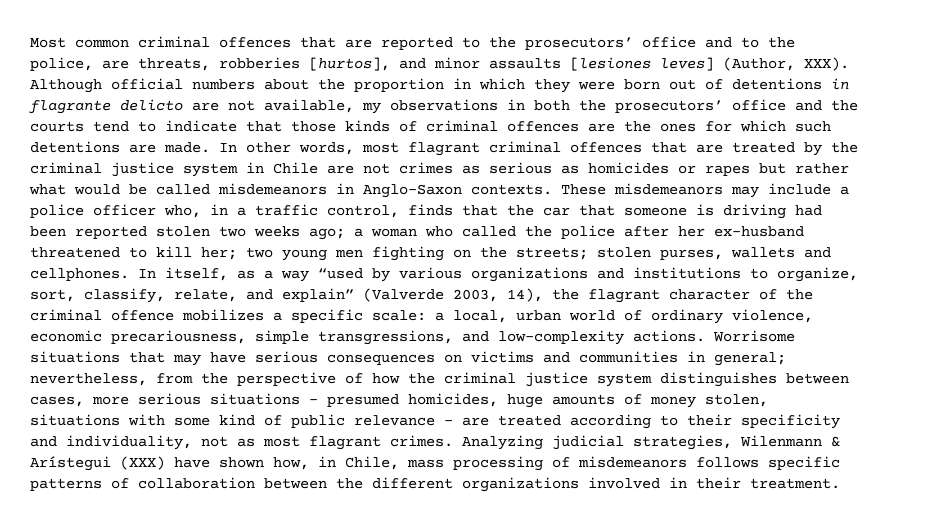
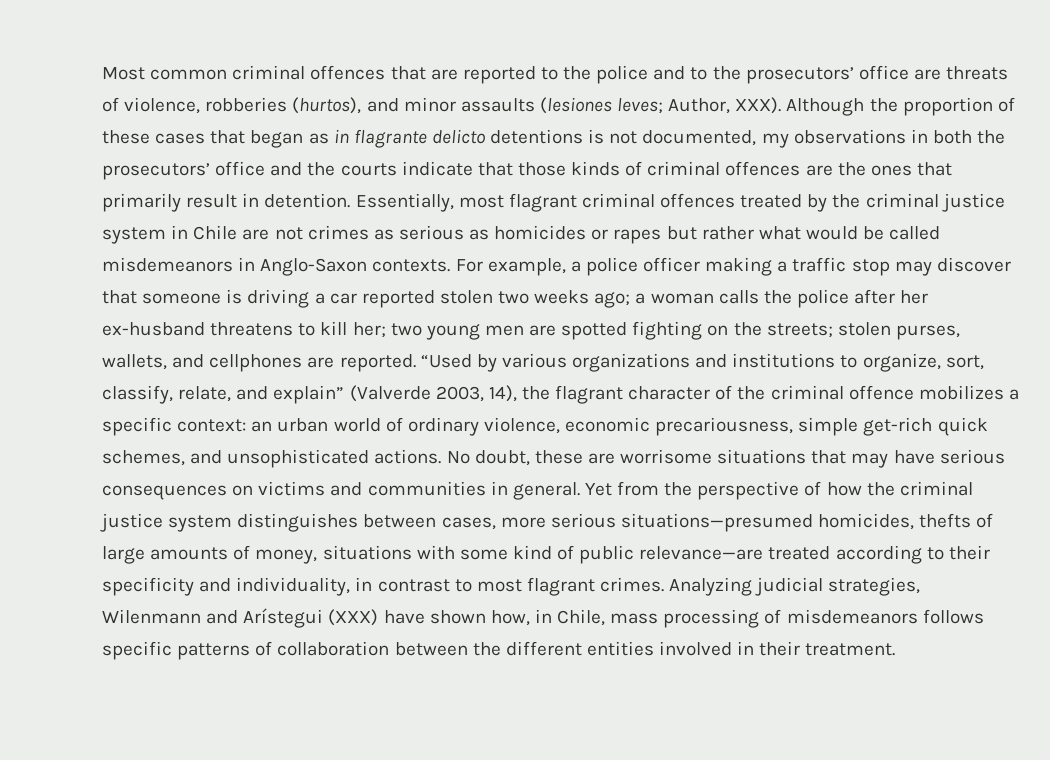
[525,36,696,50] prosecutors’ office -> [596,65,649,84] police
[30,57,849,71] [30,78,849,93] [29,99,354,114] police, are threats, robberies [hurtos], and minor assaults [lesiones leves] (Author, XXX). Although official numbers about the proportion in which they were born out of detentions in flagrante delicto are not available, -> [745,65,1009,84] [102,97,1015,116] [102,129,757,148] prosecutors’ office are threats of violence, robberies (hurtos), and minor assaults (lesiones leves; Author, XXX). Although the proportion of these cases that began as in flagrante delicto detentions is not documented,
[93,121,156,132] tend to -> (397, 169) none
[705,120,831,132] [30,141,354,155] for which such detentions are made. In other words, -> [916,162,952,176] [102,193,454,212] that primarily result in detention. Essentially,
[651,142,723,153] that are -> (736, 200) none
[561,183,849,198] [30,204,570,218] These misdemeanors may include a police officer who, in a traffic control, finds that the car -> [455,257,1011,276] For example, a police officer making a traffic stop may discover
[795,205,822,216] [30,226,66,237] had been -> [314,293,357,304] a car
[425,226,516,237] who called -> [718,290,759,304] calls
[30,247,120,258] threatened -> [210,322,294,336] threatens
(363, 253) none -> [529,322,628,340] are spotted
[731,247,831,258] [30,267,363,282] wallets and cellphones. In itself, as a way “used -> [102,354,472,372] wallets, and cellphones are reported. “Used
[372,310,507,323] scale: a local, -> [177,419,273,432] context: an
[318,330,795,345] transgressions, and low-complexity actions. Worrisome -> [863,417,988,436] [102,449,713,468] get-rich quick schemes, and unsophisticated actions. No doubt, these are worrisome
[714,352,786,366] [30,373,147,386] general; nevertheless, -> [512,482,612,500] general. Yet
[210,393,768,408] situations – presumed homicides, huge amounts of money stolen, -> [620,513,994,532] [102,545,318,564] situations—presumed homicides, thefts of large amounts of money,
[354,415,489,426] relevance – are -> [639,546,764,560] relevance—are
[201,436,255,447] not as -> [355,577,472,592] in contrast to
[831,436,840,447] & -> [206,610,239,624] and
[462,477,579,492] organizations -> [586,641,654,656] entities

